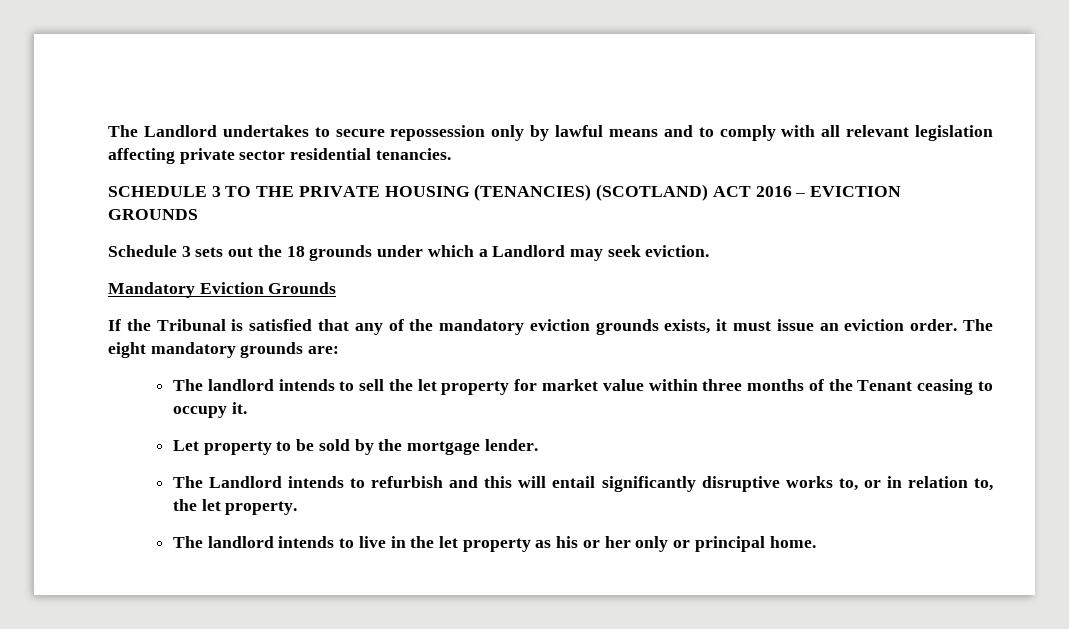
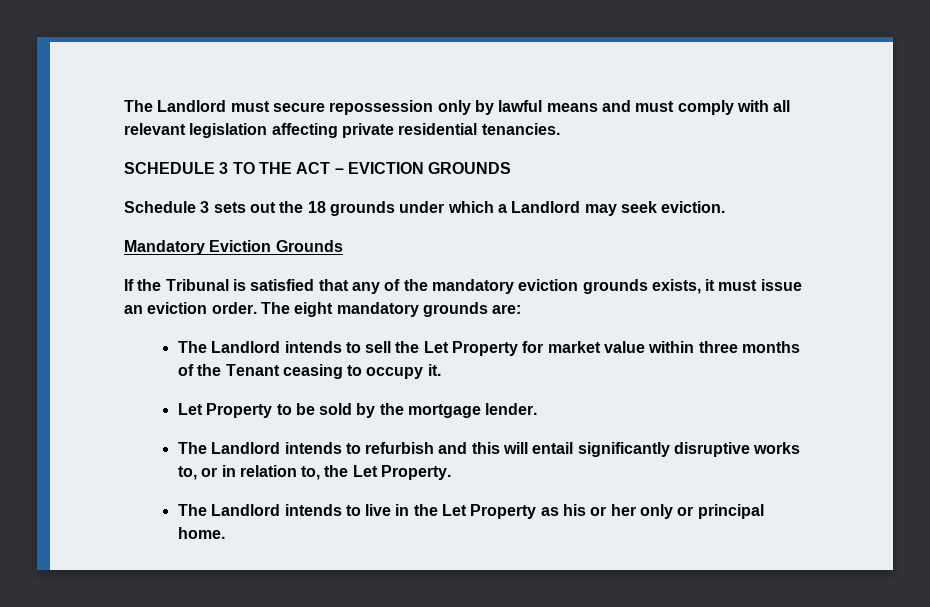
[108,125,330,137] The Landlord undertakes to -> [124,100,270,112] The Landlord must
[698,127,714,137] to -> [635,101,675,112] must
[239,150,286,160] sector -> (394, 130) none
[298,184,792,201] PRIVATE HOUSING (TENANCIES) (SCOTLAND) ACT 2016 -> [296,162,331,174] ACT
[207,379,274,391] landlord -> [211,341,281,353] Landlord
[417,379,510,395] let property -> [423,341,519,356] Let Property
[203,441,272,455] property -> [206,403,273,418] Property
[201,499,298,515] [172,536,274,548] let property. // The landlord -> [352,465,452,480] [177,504,281,516] Let Property. // The Landlord
[439,536,531,552] let property -> [442,504,537,519] Let Property

